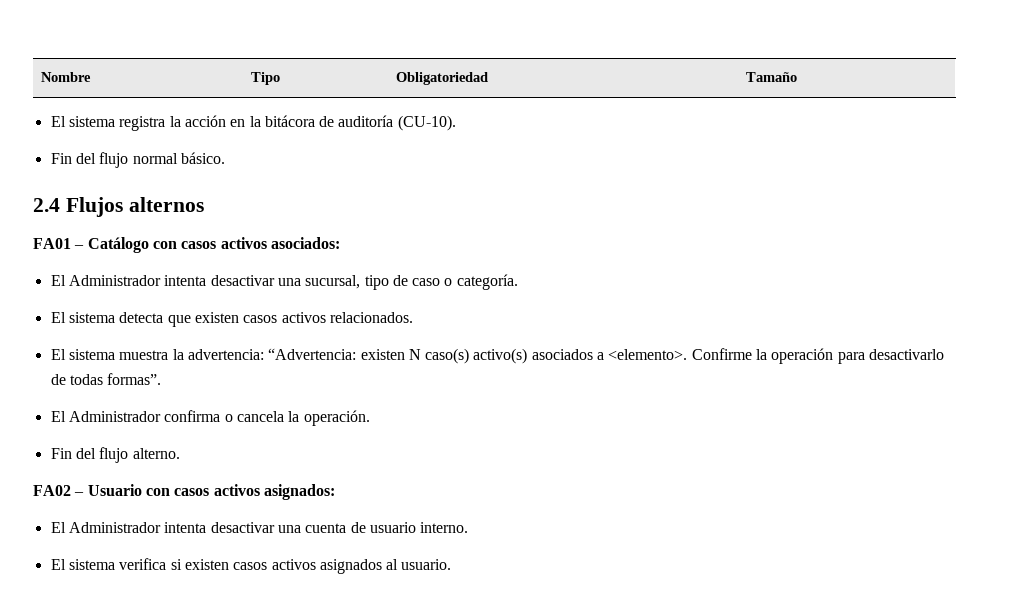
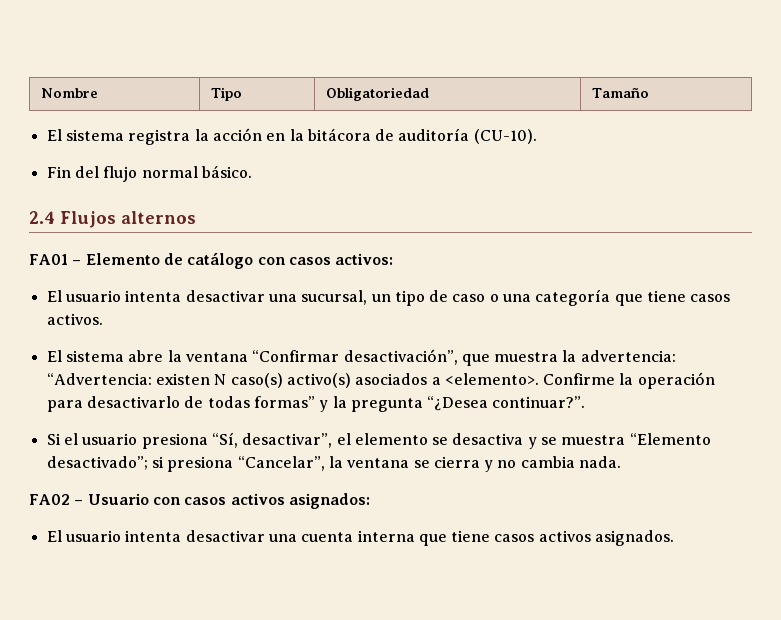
[87,237,340,253] [50,275,161,286] Catálogo con casos activos asociados: // El Administrador -> [85,252,394,269] [46,290,121,302] Elemento de catálogo con casos activos: // El usuario
(361, 282) none -> [371,294,391,302] un
[456,274,518,290] [50,312,413,327] [50,349,115,360] categoría. // El sistema detecta que existen casos activos relacionados. // El sistema -> [503,289,731,306] [46,313,103,325] [46,349,490,366] una categoría que tiene casos activos. // El sistema abre la ventana “Confirmar desactivación”, que
[107,373,162,385] [50,410,370,426] [50,447,180,463] formas”. // El Administrador confirma o cancela la operación. // Fin del flujo alterno. -> [253,396,586,412] [46,432,711,449] [46,456,622,472] formas” y la pregunta “¿Desea continuar?”. // Si el usuario presiona “Sí, desactivar”, el elemento se desactiva y se muestra “Elemento desactivado”; si presiona “Cancelar”, la ventana se cierra y no cambia nada.
[68,522,161,533] Administrador -> [65,530,121,542] usuario
[350,522,469,533] [50,558,452,574] de usuario interno. // El sistema verifica si existen casos activos asignados al usuario. -> [357,530,675,546] interna que tiene casos activos asignados.

